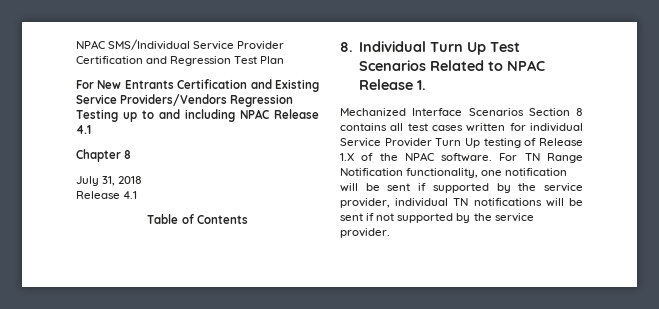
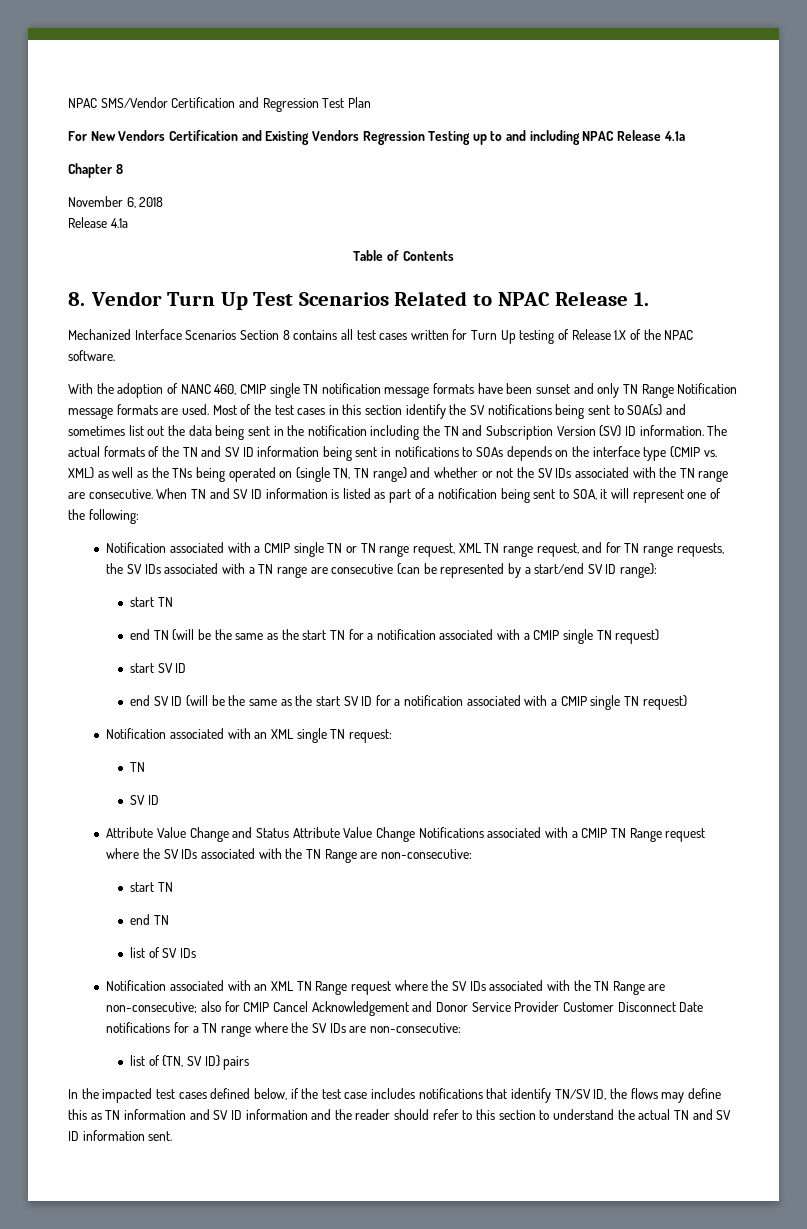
[76,39,285,50] NPAC SMS/Individual Service Provider -> [68,97,168,108] NPAC SMS/Vendor
[124,80,174,89] Entrants -> [118,130,166,141] Vendors
[76,94,228,106] Service Providers/Vendors -> [311,130,359,141] Vendors
[76,125,91,134] 4.1 -> [663,131,685,141] 4.1a
[76,176,116,186] July 31, -> [68,196,136,208] November 6,
[123,191,138,199] 4.1 -> [110,218,128,228] 4.1a
[358,41,426,52] Individual -> [90,291,162,306] Vendor
[530,123,583,132] [340,138,432,147] individual Service Provider -> (468, 334) none
[499,153,583,163] [340,168,568,178] [340,183,583,193] [340,198,583,208] [340,213,534,223] [340,228,390,238] For TN Range Notification functionality, one notification will be sent if supported by the service provider, individual TN notifications will be sent if not supported by the service provider. -> [68,383,738,398] [68,404,686,419] [68,425,728,440] [68,446,717,461] [68,467,729,482] [68,488,721,503] [68,509,139,524] [106,542,724,557] [106,563,658,578] [130,597,173,607] [130,629,660,644] [130,663,187,673] [130,695,687,710] [106,728,392,743] [130,762,146,772] [130,795,159,805] [106,827,706,842] [106,848,472,863] [130,882,173,892] [130,914,169,925] [130,947,197,958] [106,980,666,995] [106,1001,704,1016] [106,1022,461,1037] [130,1055,250,1070] [68,1088,721,1103] [68,1109,732,1120] [68,1130,173,1141] // With the adoption of NANC 460, CMIP single TN notification message formats have been sunset and only TN Range Notification message formats are used. Most of the test cases in this section identify the SV notifications being sent to SOA(s) and sometimes list out the data being sent in the notification including the TN and Subscription Version (SV) ID information. The actual formats of the TN and SV ID information being sent in notifications to SOAs depends on the interface type (CMIP vs. XML) as well as the TNs being operated on (single TN, TN range) and whether or not the SV IDs associated with the TN range are consecutive. When TN and SV ID information is listed as part of a notification being sent to SOA, it will represent one of the following: // Notification associated with a CMIP single TN or TN range request, XML TN range request, and for TN range requests, the SV IDs associated with a TN range are consecutive (can be represented by a start/end SV ID range): // start TN // end TN (will be the same as the start TN for a notification associated with a CMIP single TN request) // start SV ID // end SV ID (will be the same as the start SV ID for a notification associated with a CMIP single TN request) // Notification associated with an XML single TN request: // TN // SV ID // Attribute Value Change and Status Attribute Value Change Notifications associated with a CMIP TN Range request where the SV IDs associated with the TN Range are non-consecutive: // start TN // end TN // list of SV IDs // Notification associated with an XML TN Range request where the SV IDs associated with the TN Range are non-consecutive; also for CMIP Cancel Acknowledgement and Donor Service Provider Customer Disconnect Date notifications for a TN range where the SV IDs are non-consecutive: // list of {TN, SV ID} pairs // In the impacted test cases defined below, if the test case includes notifications that identify TN/SV ID, the flows may define this as TN information and SV ID information and the reader should refer to this section to understand the actual TN and SV ID information sent.

